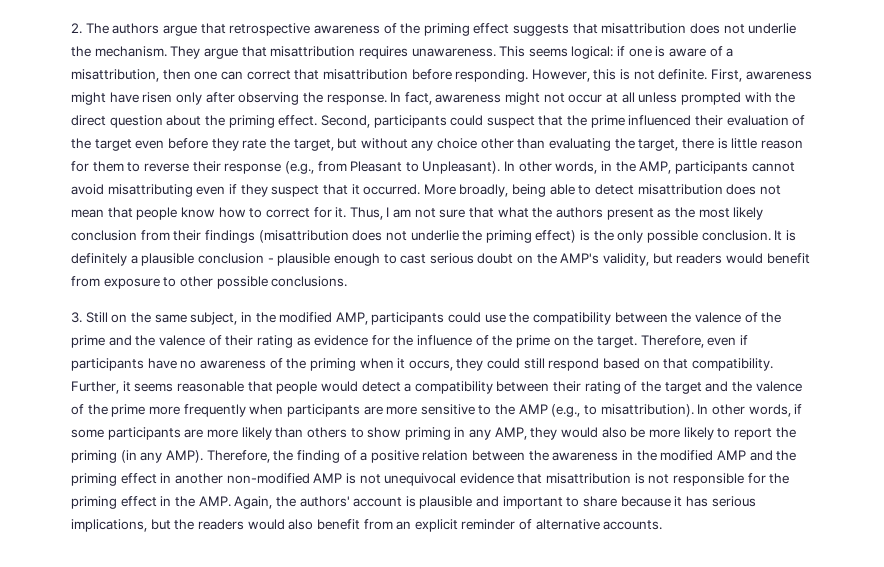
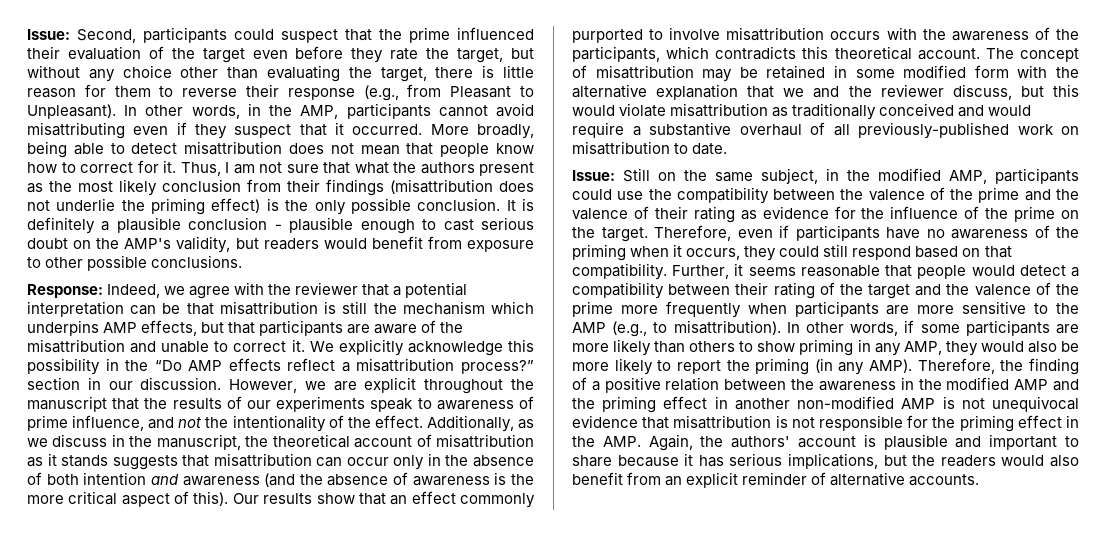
[71,23,797,36] [71,46,734,59] [71,69,812,82] [71,92,796,105] [71,115,318,128] 2. The authors argue that retrospective awareness of the priming effect suggests that misattribution does not underlie the mechanism. They argue that misattribution requires unawareness. This seems logical: if one is aware of a misattribution, then one can correct that misattribution before responding. However, this is not definite. First, awareness might have risen only after observing the response. In fact, awareness might not occur at all unless prompted with the direct question about the priming effect. -> [27,29,70,40] Issue:
[71,312,82,323] 3. -> [27,282,468,299] [27,301,534,317] [27,320,464,336] [27,339,534,356] [27,358,534,375] [27,377,534,394] [27,396,534,412] [27,415,535,432] [27,434,534,450] [27,453,534,470] [27,472,534,487] [27,491,536,508] [572,27,1079,43] [572,46,1079,62] [572,65,1079,82] [572,84,1079,100] [572,103,1032,120] [572,122,1079,139] [572,141,728,155] [572,170,615,181] Response: Indeed, we agree with the reviewer that a potential interpretation can be that misattribution is still the mechanism which underpins AMP effects, but that participants are aware of the misattribution and unable to correct it. We explicitly acknowledge this possibility in the “Do AMP effects reflect a misattribution process?” section in our discussion. However, we are explicit throughout the manuscript that the results of our experiments speak to awareness of prime influence, and not the intentionality of the effect. Additionally, as we discuss in the manuscript, the theoretical account of misattribution as it stands suggests that misattribution can occur only in the absence of both intention and awareness (and the absence of awareness is the more critical aspect of this). Our results show that an effect commonly purported to involve misattribution occurs with the awareness of the participants, which contradicts this theoretical account. The concept of misattribution may be retained in some modified form with the alternative explanation that we and the reviewer discuss, but this would violate misattribution as traditionally conceived and would require a substantive overhaul of all previously-published work on misattribution to date. // Issue:

